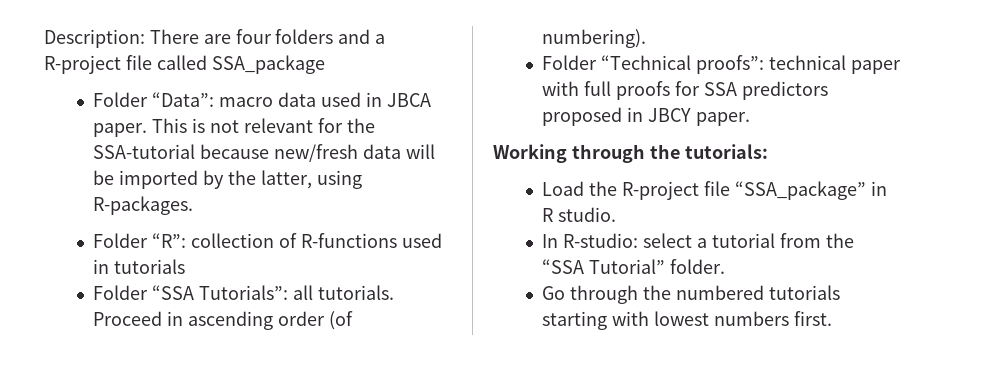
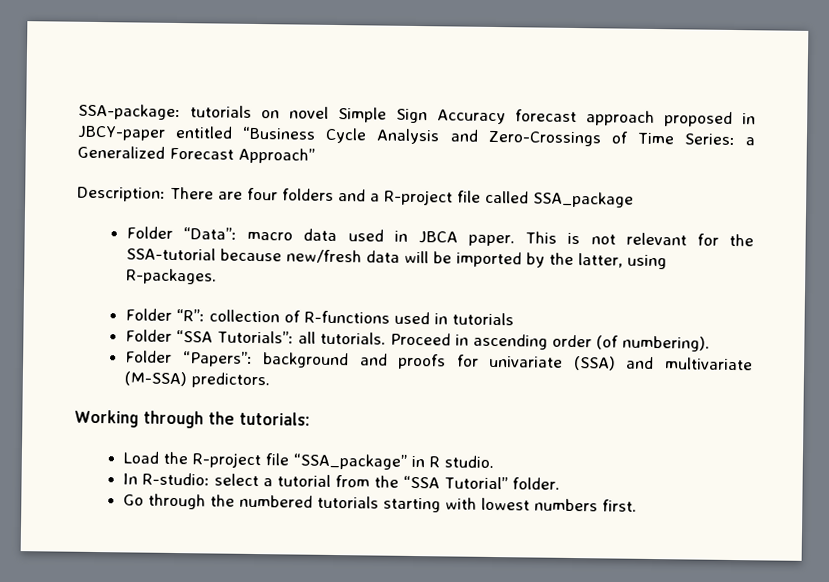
(44, 38) none -> [78,103,756,127] [77,125,756,147] [77,145,315,164] SSA-package: tutorials on novel Simple Sign Accuracy forecast approach proposed in JBCY-paper entitled “Business Cycle Analysis and Zero-Crossings of Time Series: a Generalized Forecast Approach” //
[601,55,901,74] [542,81,828,100] [542,107,751,126] “Technical proofs”: technical paper with full proofs for SSA predictors proposed in JBCY paper. -> [182,351,753,371] [123,371,270,389] “Papers”: background and proofs for univariate (SSA) and multivariate (M-SSA) predictors.

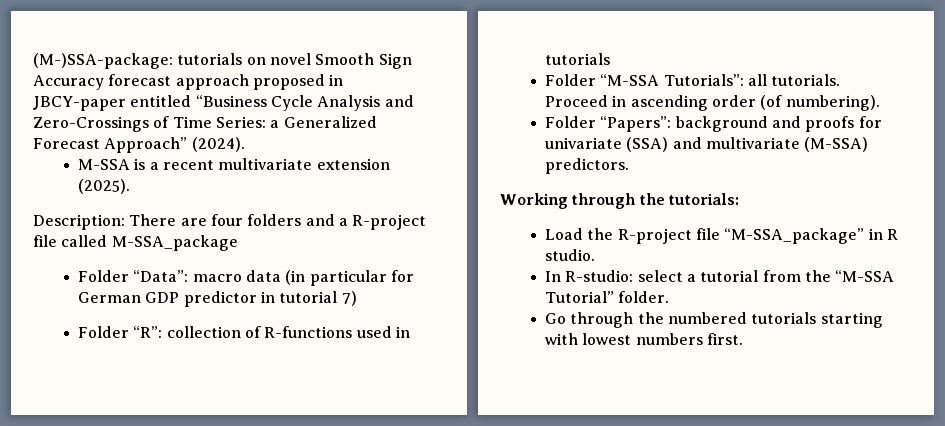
[78,103,181,121] SSA-package: -> [33,53,173,69] (M-)SSA-package:
[338,107,387,123] Simple -> [315,53,375,65] Smooth
(315, 155) none -> [191,137,245,152] [77,158,390,170] [77,179,130,194] (2024). // M-SSA is a recent multivariate extension (2025).
[533,191,634,208] SSA_package -> [111,235,238,251] M-SSA_package
[347,229,755,247] [125,247,667,270] [125,268,217,285] used in JBCA paper. This is not relevant for the SSA-tutorial because new/fresh data will be imported by the latter, using R-packages. -> [285,270,414,286] [77,291,357,307] (in particular for German GDP predictor in tutorial 7)
[175,329,213,343] “SSA -> [600,74,660,86] “M-SSA
[292,453,407,470] “SSA_package” -> [724,228,865,244] “M-SSA_package”
[402,475,440,489] “SSA -> [835,270,895,282] “M-SSA

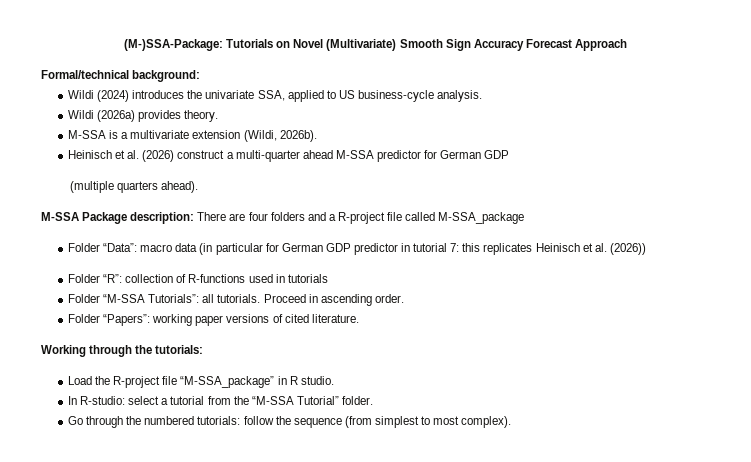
[33,53,412,69] [33,74,344,90] [33,95,414,111] [33,116,377,132] [33,137,245,153] (M-)SSA-package: tutorials on novel Smooth Sign Accuracy forecast approach proposed in JBCY-paper entitled “Business Cycle Analysis and Zero-Crossings of Time Series: a Generalized Forecast Approach” (2024). -> [124,39,627,51] [41,70,201,82] [68,90,483,102] [68,110,219,122] (M-)SSA-Package: Tutorials on Novel (Multivariate) Smooth Sign Accuracy Forecast Approach // Formal/technical background: // Wildi (2024) introduces the univariate SSA, applied to US business-cycle analysis. // Wildi (2026a) provides theory.
[162,160,214,170] recent -> (129, 135) none
[77,179,130,194] [33,214,125,230] (2025). // Description: -> [243,130,317,142] [68,150,510,162] [69,181,198,193] [41,212,195,224] (Wildi, 2026b). // Heinisch et al. (2026) construct a multi-quarter ahead M-SSA predictor for German GDP // (multiple quarters ahead). // M-SSA Package description:
[341,291,357,306] 7) -> [450,243,646,255] 7: this replicates Heinisch et al. (2026))
[711,95,880,111] order (of numbering). -> [374,294,404,303] order.
[675,116,882,132] [544,137,869,152] [544,158,629,174] background and proofs for univariate (SSA) and multivariate (M-SSA) predictors. -> [152,314,359,326] working paper versions of cited literature.
[751,312,883,328] [544,333,743,345] tutorials starting with lowest numbers first. -> [197,416,512,428] tutorials: follow the sequence (from simplest to most complex).

